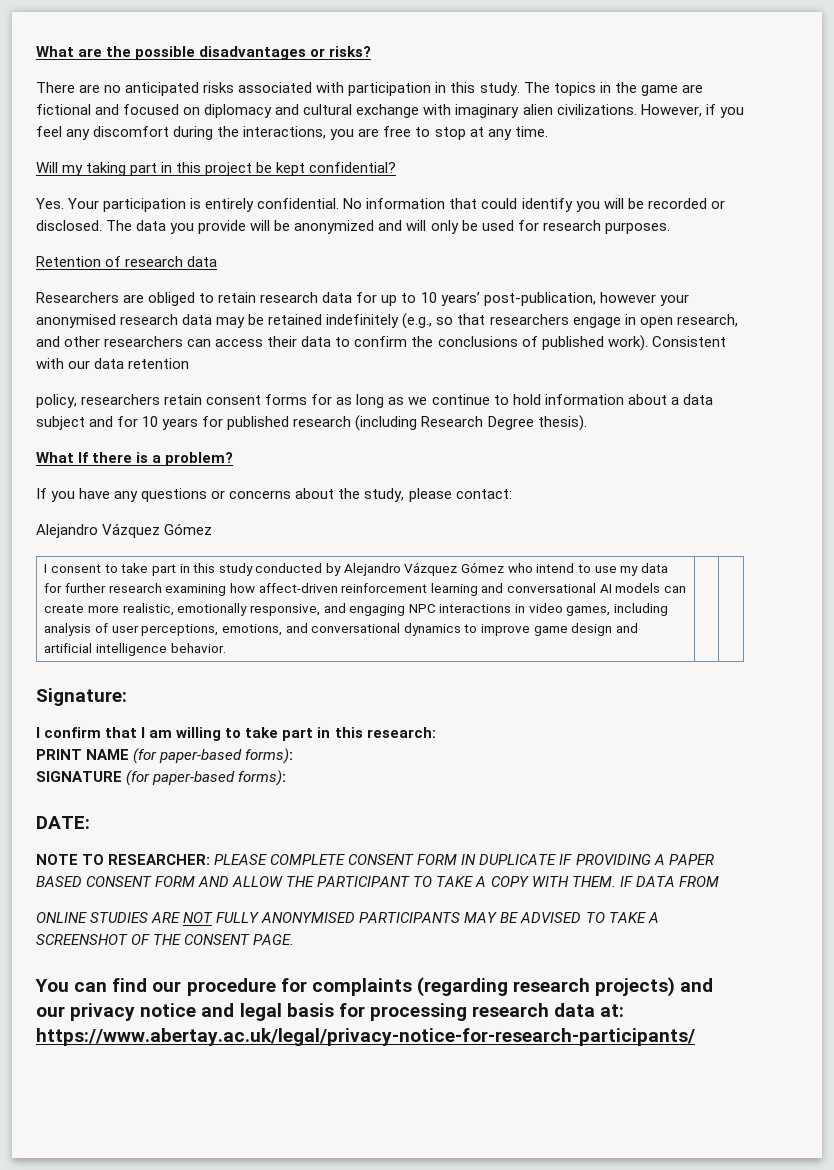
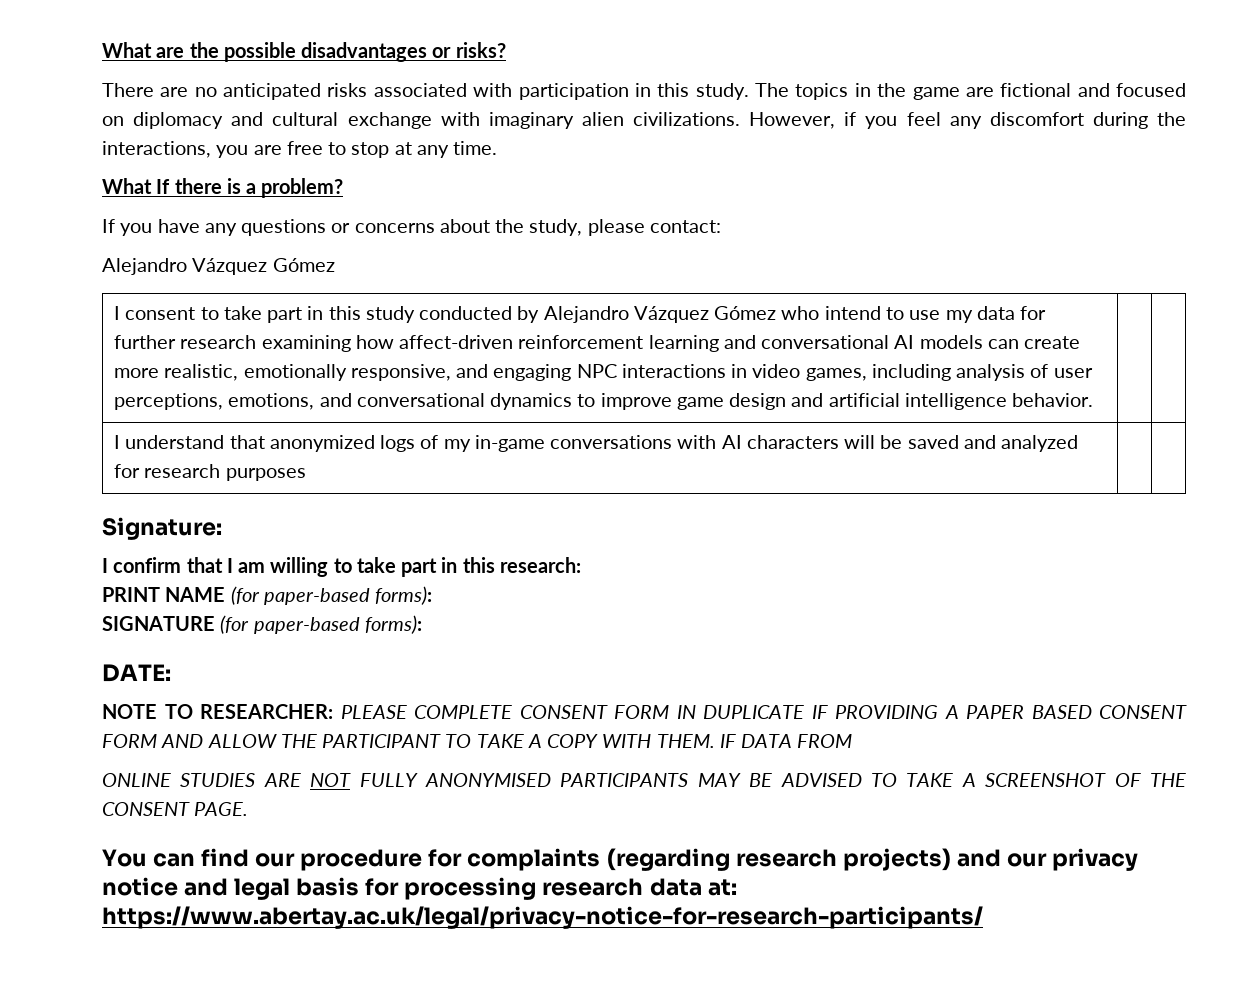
[36,162,397,176] [36,198,725,212] [36,220,670,234] [36,256,218,267] [36,292,689,306] [36,313,738,329] [36,335,726,351] [36,358,190,369] [36,394,713,408] [36,415,587,431] // Will my taking part in this project be kept confidential? // Yes. Your participation is entirely confidential. No information that could identify you will be recorded or disclosed. The data you provide will be anonymized and will only be used for research purposes. // Retention of research data // Researchers are obliged to retain research data for up to 10 years’ post-publication, however your anonymised research data may be retained indefinitely (e.g., so that researchers engage in open research, and other researchers can access their data to confirm the conclusions of published work). Consistent with our data retention // policy, researchers retain consent forms for as long as we continue to hold information about a data subject and for 10 years for published research (including Research Degree thesis). -> (498, 148) none
(226, 648) none -> [114,435,1079,452] [114,464,306,481] // I understand that anonymized logs of my in-game conversations with AI characters will be saved and analyzed for research purposes | |

